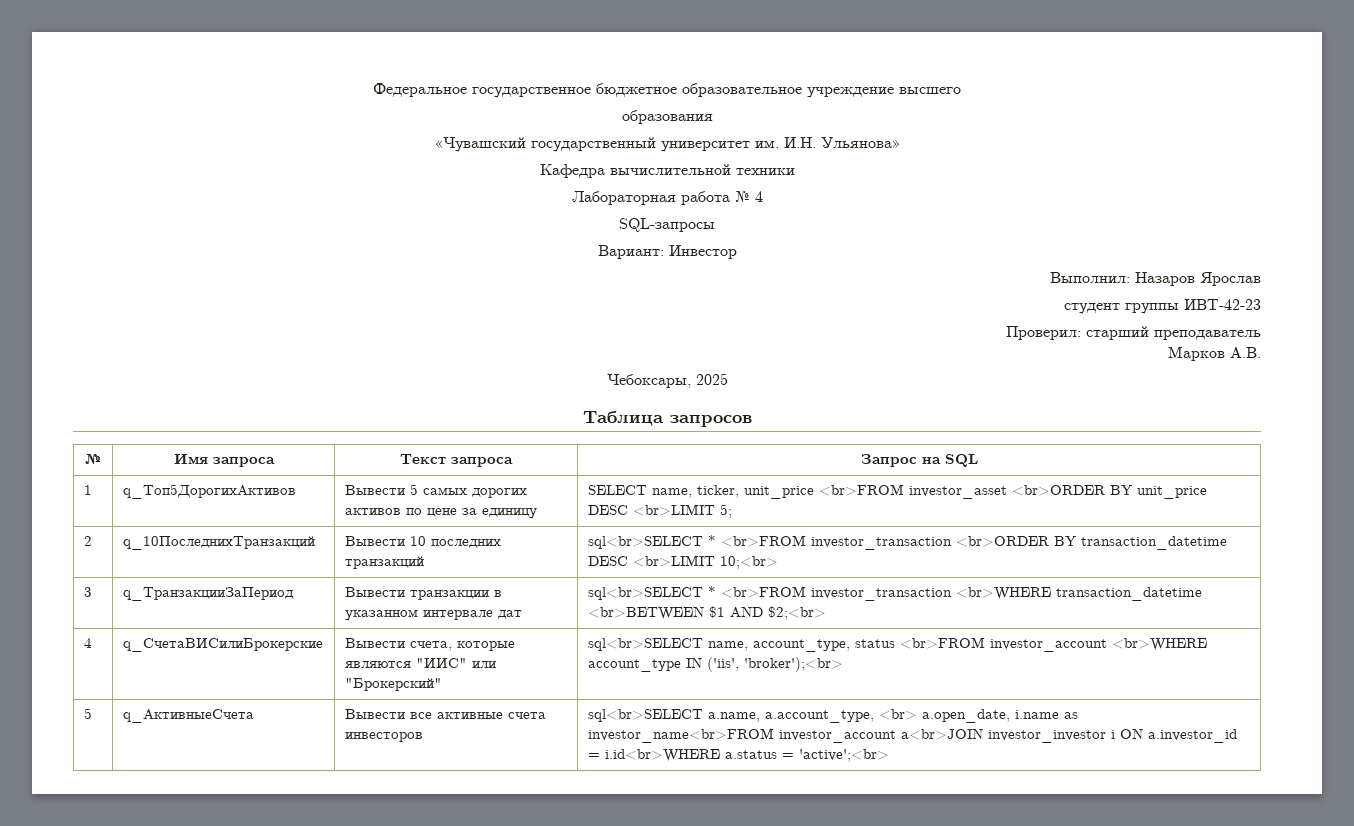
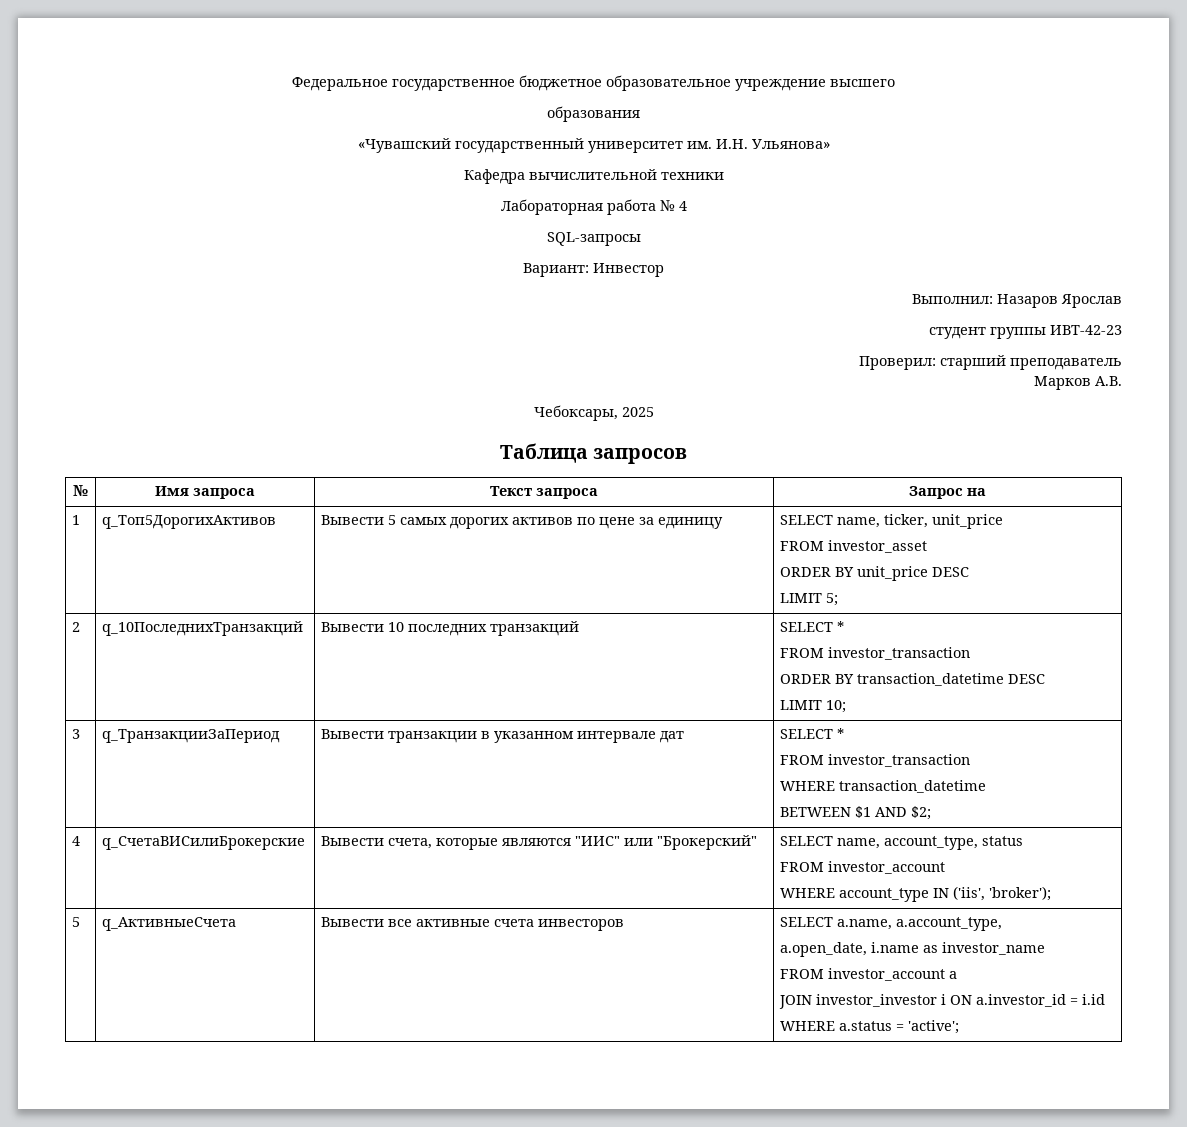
[944,454,978,467] SQL -> (986, 492) none
[818,484,904,496] <br>FROM -> [780,541,825,551] // FROM
[1011,485,1105,496] <br>ORDER -> [780,567,832,577] // ORDER
[632,504,715,516] <br>LIMIT -> [780,593,823,603] // LIMIT
[587,535,1049,550] sql<br>SELECT * <br>FROM investor_transaction <br>ORDER -> [780,621,845,632] [780,647,971,660] [780,674,832,684] SELECT * // FROM investor_transaction // ORDER
[632,555,778,569] <br>LIMIT 10;<br> -> [780,700,847,713] // LIMIT 10;
[587,586,1202,601] [587,606,704,620] sql<br>SELECT * <br>FROM investor_transaction <br>WHERE transaction_datetime <br>BETWEEN -> [780,728,845,739] [780,754,971,767] [780,780,987,793] [780,807,852,817] SELECT * // FROM investor_transaction // WHERE transaction_datetime // BETWEEN
[767,606,826,620] $2;<br> -> [911,806,932,820] $2;
[587,638,703,651] sql<br>SELECT -> [780,836,834,846] SELECT
[899,637,1207,652] <br>FROM investor_account <br>WHERE -> [780,861,946,874] [780,888,836,898] // FROM investor_account // WHERE
[743,657,843,672] 'broker');<br> -> [989,886,1052,901] 'broker');
[587,709,703,722] sql<br>SELECT -> [780,917,834,927] SELECT
[878,709,917,720] <br> -> (1003, 924) //
[587,728,983,743] investor_name<br>FROM investor_account a<br>JOIN -> [942,942,1046,955] [780,968,958,981] [779,995,813,1009] investor_name // FROM investor_account a // JOIN
[604,749,720,762] i.id<br>WHERE -> [1082,994,1106,1005] [780,1021,836,1031] i.id // WHERE
[798,749,889,762] 'active';<br> -> [908,1020,960,1034] 'active';

